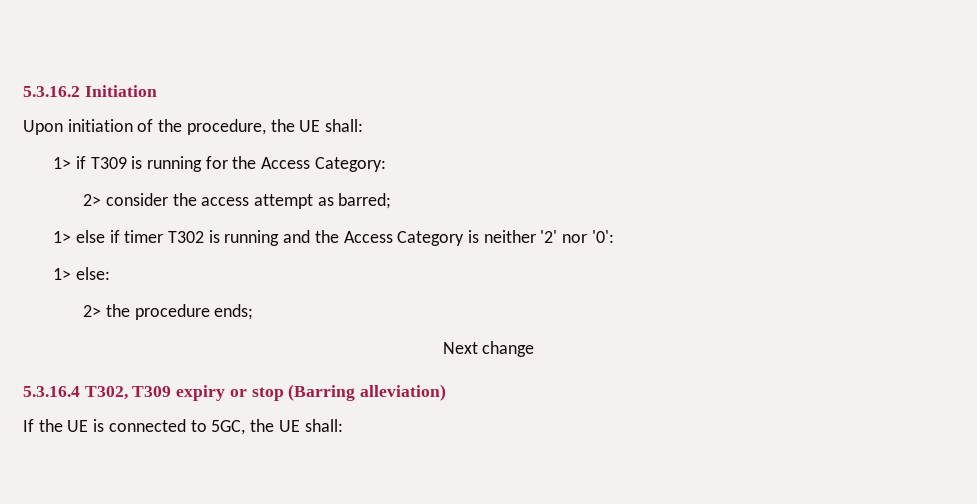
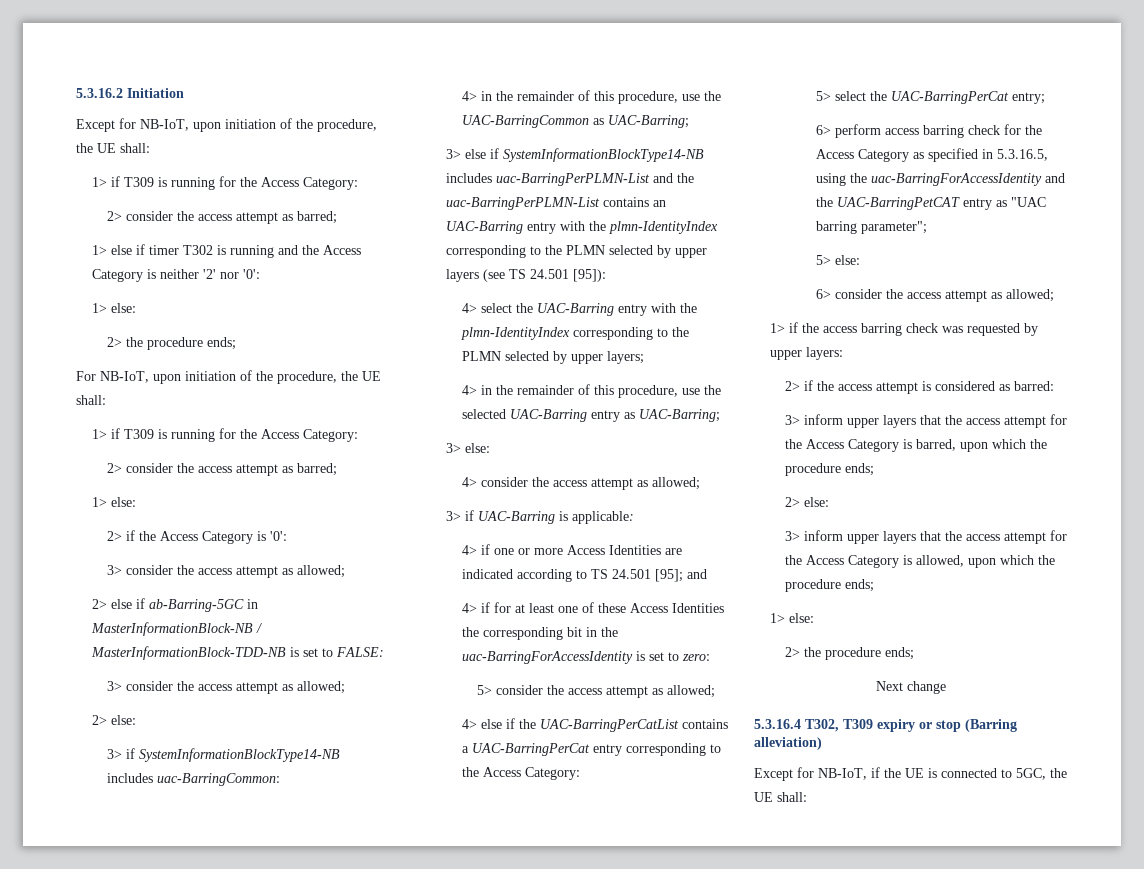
[23,120,63,135] Upon -> [76,118,221,132] Except for NB-IoT, upon
(254, 312) none -> [76,370,381,384] [76,395,106,405] [91,428,358,442] [107,463,338,476] [91,497,136,507] [107,530,288,544] [107,565,346,578] [91,598,258,612] [90,622,262,636] [90,646,384,660] [107,681,346,694] [91,715,136,725] [107,748,341,762] [107,773,281,786] [461,90,721,104] [461,115,689,128] [446,148,705,162] [446,173,695,186] [446,197,667,210] [446,221,719,234] [446,245,708,258] [446,269,607,282] [461,303,697,316] [460,327,689,340] [461,351,644,364] [461,384,721,398] [461,409,720,422] [446,443,491,453] [461,477,700,490] [446,510,635,524] [461,544,682,555] [461,569,707,582] [461,602,724,613] [461,627,618,640] [461,651,710,664] [477,685,716,698] [461,718,728,732] [461,743,721,756] [461,767,580,780] [816,91,1046,104] [816,124,1043,138] [816,148,1049,162] [816,173,1066,186] [816,197,1047,210] [816,221,928,234] [816,255,861,265] [816,289,1055,302] [769,322,1038,336] [769,347,843,360] [785,380,1055,394] [785,414,1068,428] [785,439,1048,452] [785,463,875,476] [785,497,830,507] [785,530,1068,544] [785,555,1056,568] [785,579,875,592] [769,613,814,623] [785,647,915,660] // For NB-IoT, upon initiation of the procedure, the UE shall: // 1> if T309 is running for the Access Category: // 2> consider the access attempt as barred; // 1> else: // 2> if the Access Category is '0': // 3> consider the access attempt as allowed; // 2> else if ab-Barring-5GC in MasterInformationBlock-NB / MasterInformationBlock-TDD-NB is set to FALSE: // 3> consider the access attempt as allowed; // 2> else: // 3> if SystemInformationBlockType14-NB includes uac-BarringCommon: // 4> in the remainder of this procedure, use the UAC-BarringCommon as UAC-Barring; // 3> else if SystemInformationBlockType14-NB includes uac-BarringPerPLMN-List and the uac-BarringPerPLMN-List contains an UAC-Barring entry with the plmn-IdentityIndex corresponding to the PLMN selected by upper layers (see TS 24.501 [95]): // 4> select the UAC-Barring entry with the plmn-IdentityIndex corresponding to the PLMN selected by upper layers; // 4> in the remainder of this procedure, use the selected UAC-Barring entry as UAC-Barring; // 3> else: // 4> consider the access attempt as allowed; // 3> if UAC-Barring is applicable: // 4> if one or more Access Identities are indicated according to TS 24.501 [95]; and // 4> if for at least one of these Access Identities the corresponding bit in the uac-BarringForAccessIdentity is set to zero: // 5> consider the access attempt as allowed; // 4> else if the UAC-BarringPerCatList contains a UAC-BarringPerCat entry corresponding to the Access Category: // 5> select the UAC-BarringPerCat entry; // 6> perform access barring check for the Access Category as specified in 5.3.16.5, using the uac-BarringForAccessIdentity and the UAC-BarringPetCAT entry as "UAC barring parameter"; // 5> else: // 6> consider the access attempt as allowed; // 1> if the access barring check was requested by upper layers: // 2> if the access attempt is considered as barred: // 3> inform upper layers that the access attempt for the Access Category is barred, upon which the procedure ends; // 2> else: // 3> inform upper layers that the access attempt for the Access Category is allowed, upon which the procedure ends; // 1> else: // 2> the procedure ends;
[23,419,34,432] If -> [754,767,880,781] Except for NB-IoT, if

